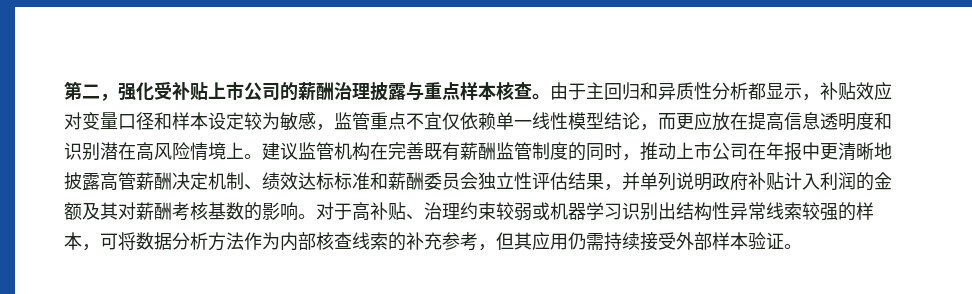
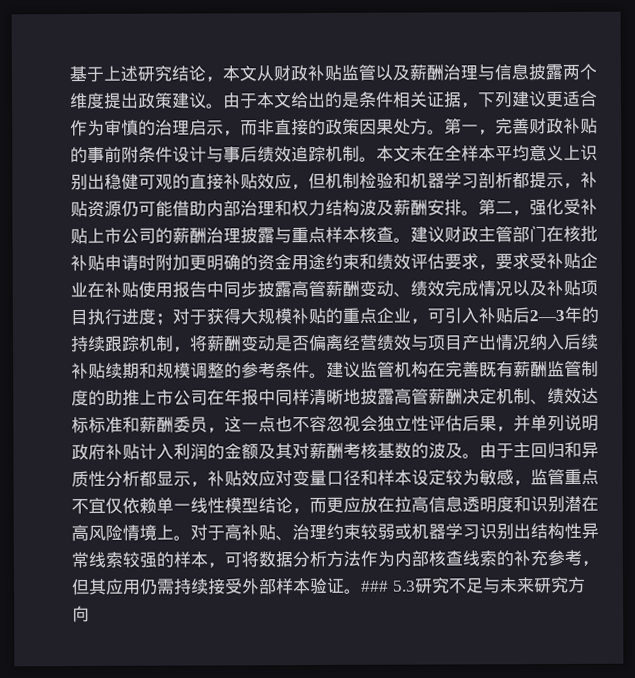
(64, 90) none -> [69,63,597,83] [69,90,598,110] [70,117,598,137] [70,144,598,164] [70,171,598,191] [70,199,479,218] 基于上述研究结论，本文从财政补贴监管以及薪酬治理与信息披露两个维度提出政策建议。由于本文给出的是条件相关证据，下列建议更适合作为审慎的治理启示，而非直接的政策因果处方。第一，完善财政补贴的事前附条件设计与事后绩效追踪机制。本文未在全样本平均意义上识别出稳健可观的直接补贴效应，但机制检验和机器学习剖析都提示，补贴资源仍可能借助内部治理和权力结构波及薪酬安排。
(550, 96) none -> [410,225,598,243] [70,252,598,272] [70,279,598,298] [70,305,599,326] [70,333,599,353] [71,360,599,380] [71,387,599,407] [71,414,599,434] [71,442,480,461] 建议财政主管部门在核批补贴申请时附加更明确的资金用途约束和绩效评估要求，要求受补贴企业在补贴使用报告中同步披露高管薪酬变动、绩效完成情况以及补贴项目执行进度；对于获得大规模补贴的重点企业，可引入补贴后2—3年的持续跟踪机制，将薪酬变动是否偏离经营绩效与项目产出情况纳入后续补贴续期和规模调整的参考条件。建议监管机构在完善既有薪酬监管制度的助推上市公司在年报中同样清晰地披露高管薪酬决定机制、绩效达标标准和薪酬委员，这一点也不容忽视会独立性评估后果，并单列说明政府补贴计入利润的金额及其对薪酬考核基数的波及。
[748,112,766,130] 提 -> [394,496,412,513] 拉
[262,142,892,161] [64,172,892,191] [64,202,316,221] 建议监管机构在完善既有薪酬监管制度的同时，推动上市公司在年报中更清晰地披露高管薪酬决定机制、绩效达标标准和薪酬委员会独立性评估结果，并单列说明政府补贴计入利润的金额及其对薪酬考核基数的影响。 -> (191, 538) none
(802, 246) none -> [361,576,586,594] [72,605,90,623] ### 5.3研究不足与未来研究方向

